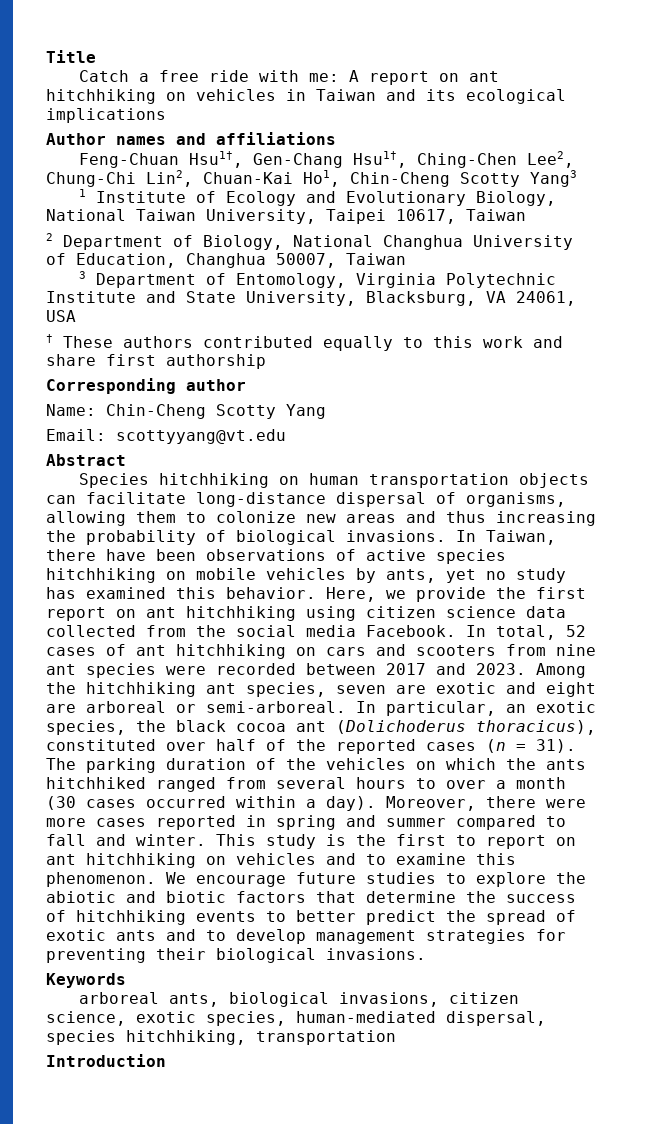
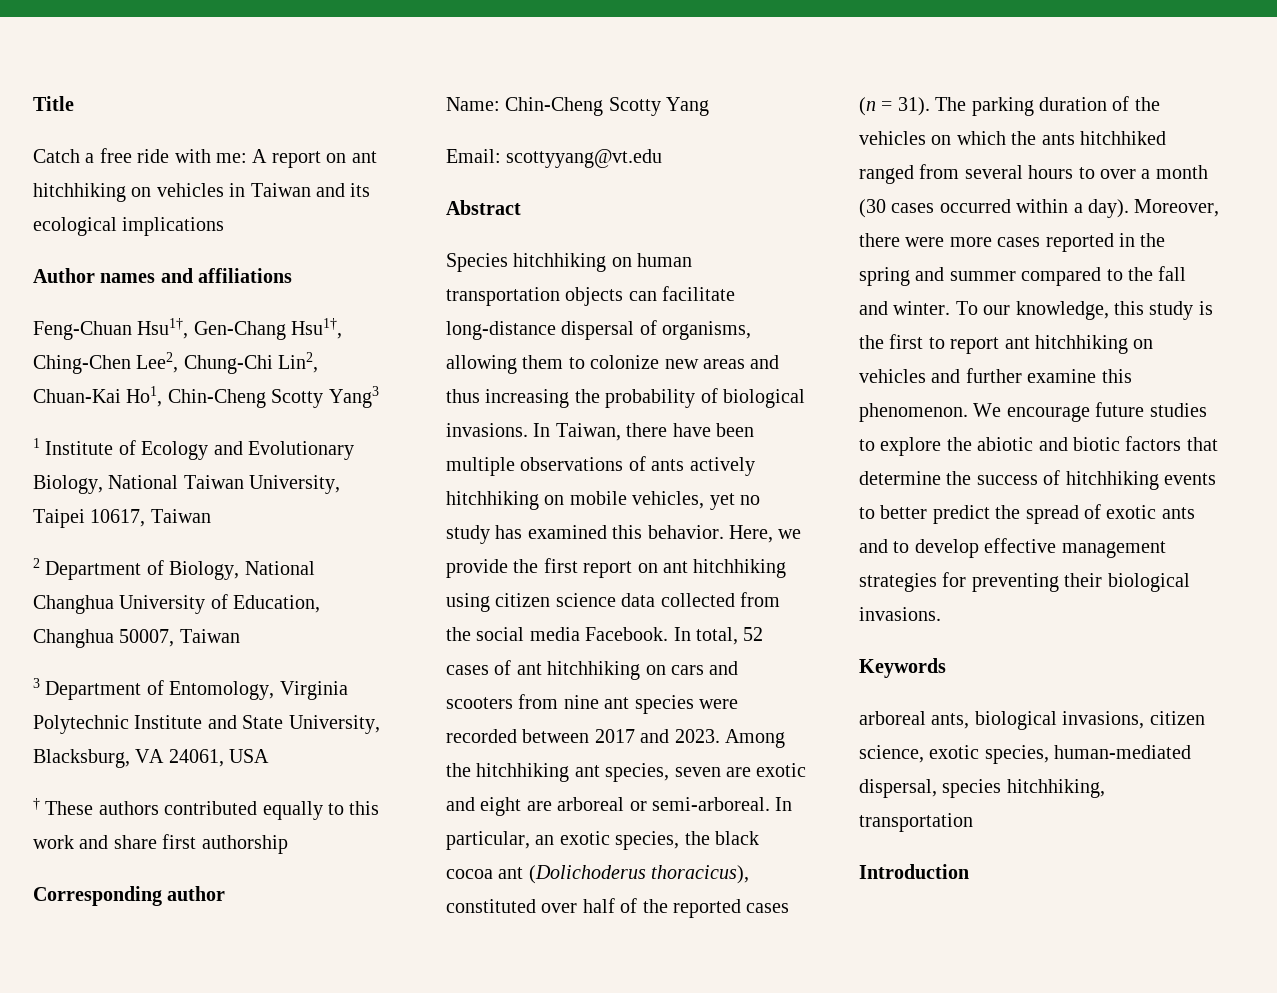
(196, 555) none -> [446,457,515,476] multiple
[366,549,506,564] active species -> [651,457,755,476] ants actively
[266,568,436,583] vehicles by ants, -> [632,491,705,509] vehicles,
(266, 821) none -> [1140,233,1166,247] the
(566, 821) none -> [1128,267,1153,281] the
[216,834,256,846] This -> [955,301,1144,320] To our knowledge, this
[556,837,576,846] on -> (1000, 345) none
[366,854,386,865] to -> [965,368,1022,383] further
(306, 936) none -> [984,538,1057,553] effective

